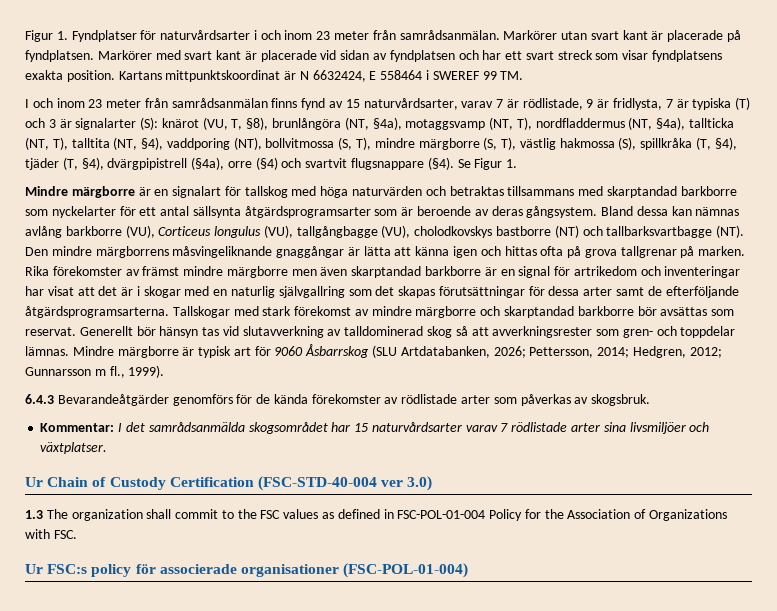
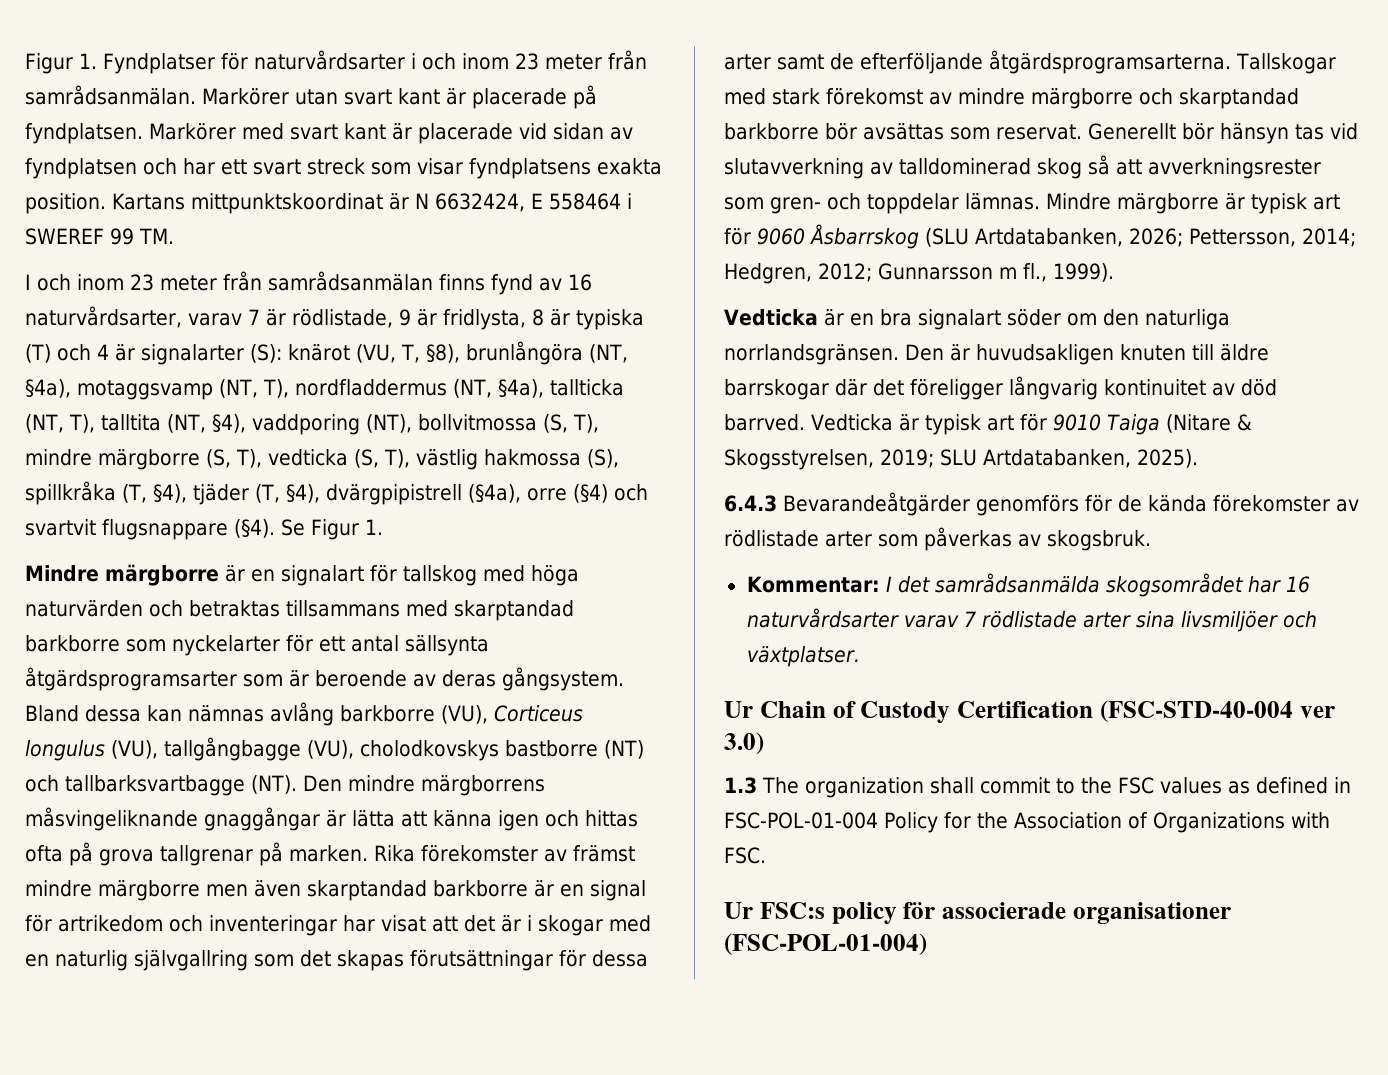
[345,99,360,108] 15 -> [568,274,592,291] 16
[665,99,673,108] 7 -> [532,309,544,326] 8
[48,119,56,128] 3 -> [97,344,109,360] 4
(517, 143) none -> [268,449,410,468] vedticka (S, T),
(165, 371) none -> [724,309,1230,330] [724,344,1269,365] [724,376,1277,400] [724,414,1252,435] [724,449,1198,470] // Vedticka är en bra signalart söder om den naturliga norrlandsgränsen. Den är huvudsakligen knuten till äldre barrskogar där det föreligger långvarig kontinuitet av död barrved. Vedticka är typisk art för 9010 Taiga (Nitare & Skogsstyrelsen, 2019; SLU Artdatabanken, 2025).
[354,423,369,432] 15 -> [1285,576,1310,593] 16

